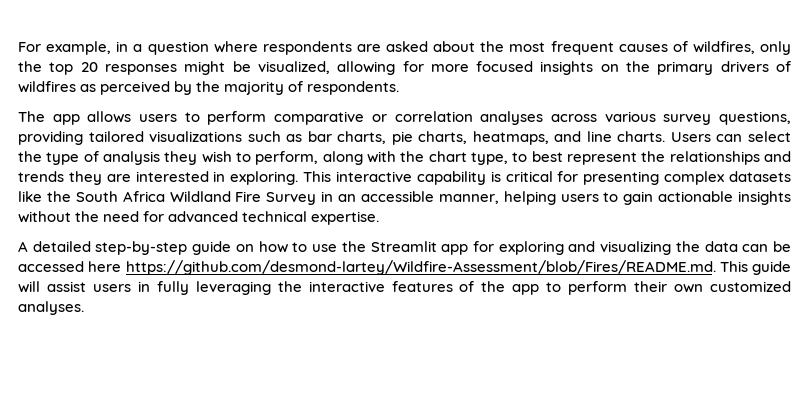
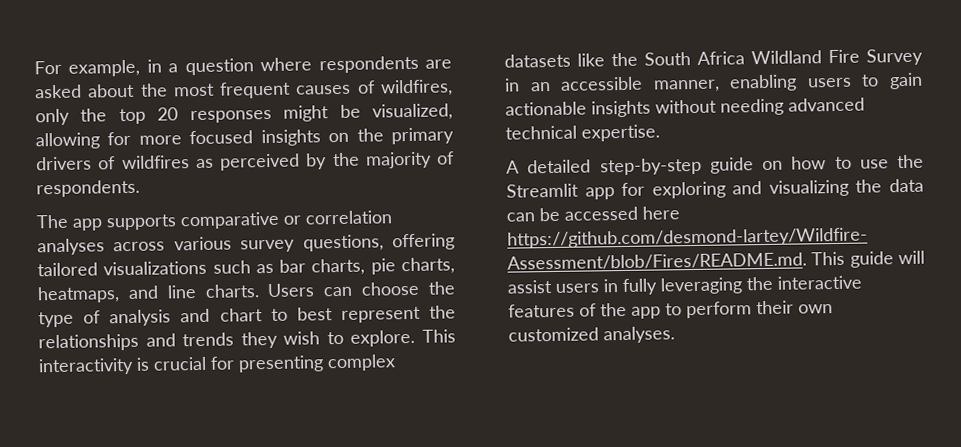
[87,111,267,125] allows users to perform -> [106,214,177,231] supports
[18,131,83,145] providing -> [392,233,455,251] offering
[748,131,791,142] select -> [361,281,421,296] choose
[164,151,508,165] they wish to perform, along with the chart type, -> [180,308,263,323] and chart
[106,171,553,185] are interested in exploring. This interactive capability is critical -> [283,329,456,347] [38,356,207,376] wish to explore. This interactivity is crucial
[503,191,556,205] helping -> [729,74,798,92] enabling
[75,211,165,222] the need for -> [720,98,784,116] needing

